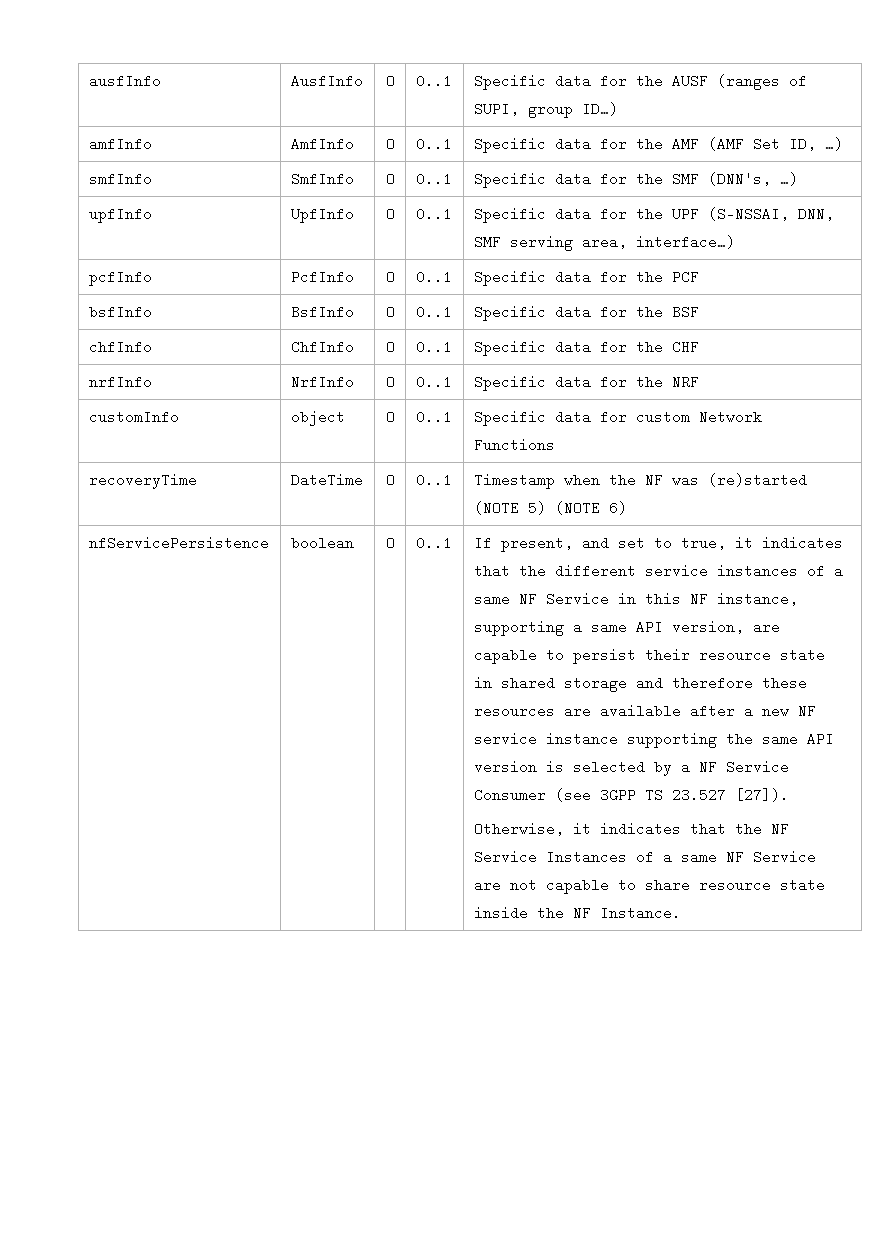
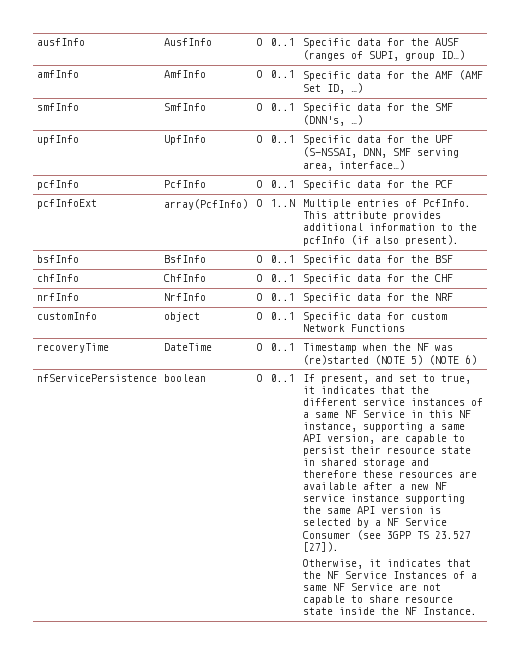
(699, 277) none -> [36,199,97,209] [163,199,248,210] [257,199,263,207] [270,199,295,207] [302,199,471,209] [302,211,441,221] [302,223,477,231] [302,235,459,246] // pcfInfoExt | array(PcfInfo) | O | 1..N | Multiple entries of PcfInfo. This attribute provides additional information to the pcfInfo (if also present).

